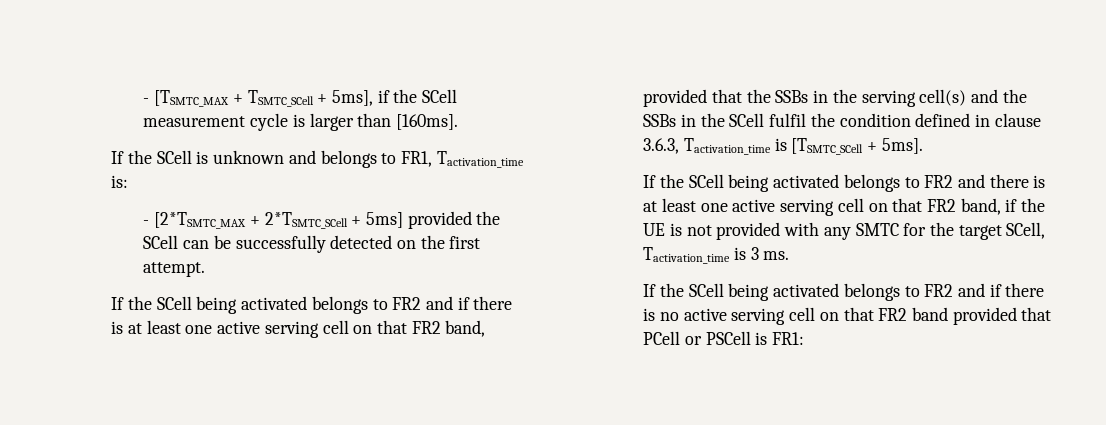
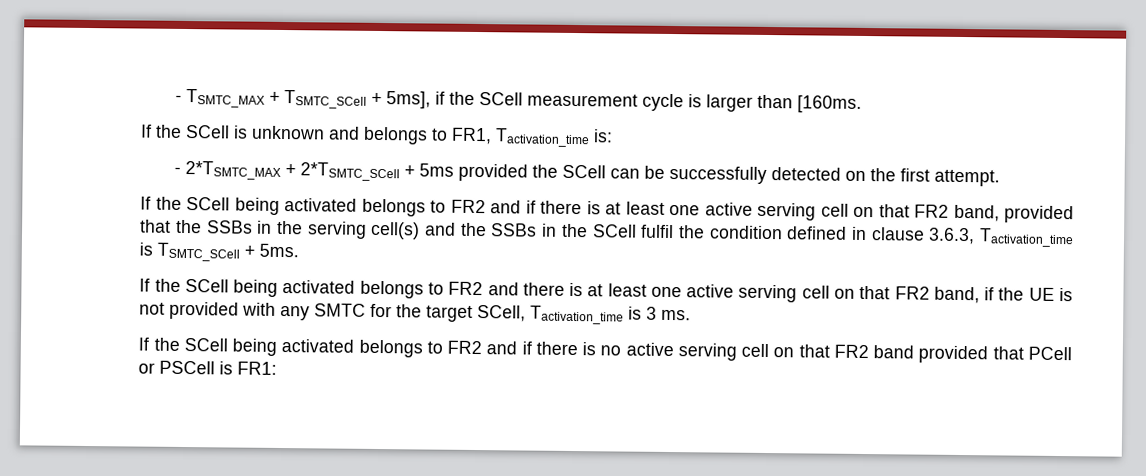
[143,90,230,107] - [TSMTC_MAX -> [174,89,265,108] - TSMTC_MAX
[395,114,458,130] [160ms]. -> [796,95,862,113] [160ms.
[154,212,247,229] [2*TSMTC_MAX -> [184,160,281,180] 2*TSMTC_MAX
[365,212,403,228] 5ms] -> [418,163,454,177] 5ms
[791,138,923,155] [TSMTC_SCell + 5ms]. -> [157,242,300,262] TSMTC_SCell + 5ms.

